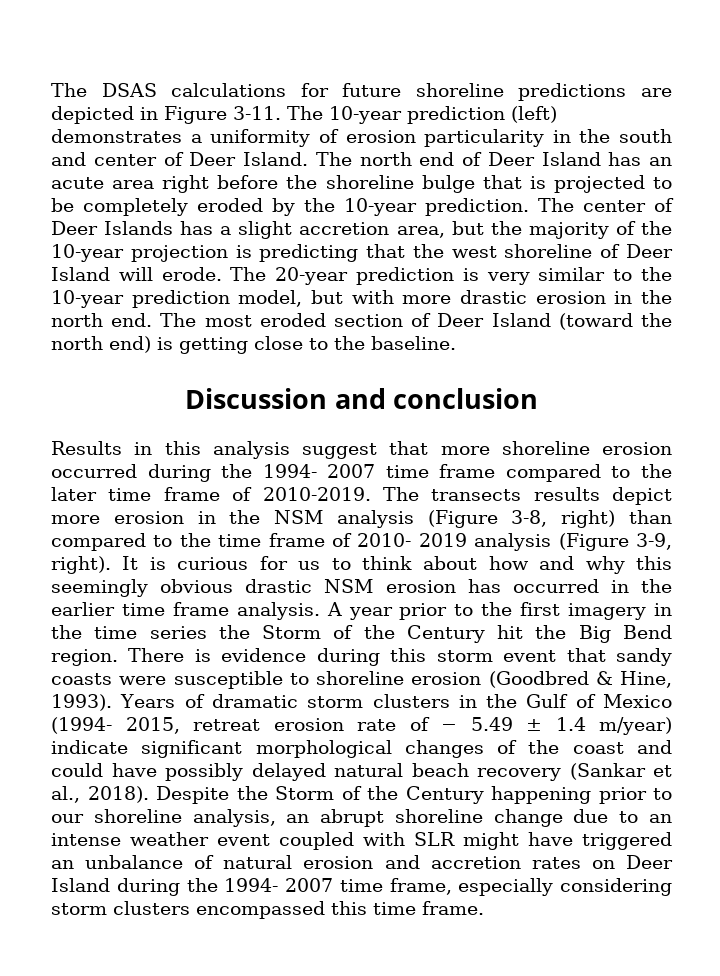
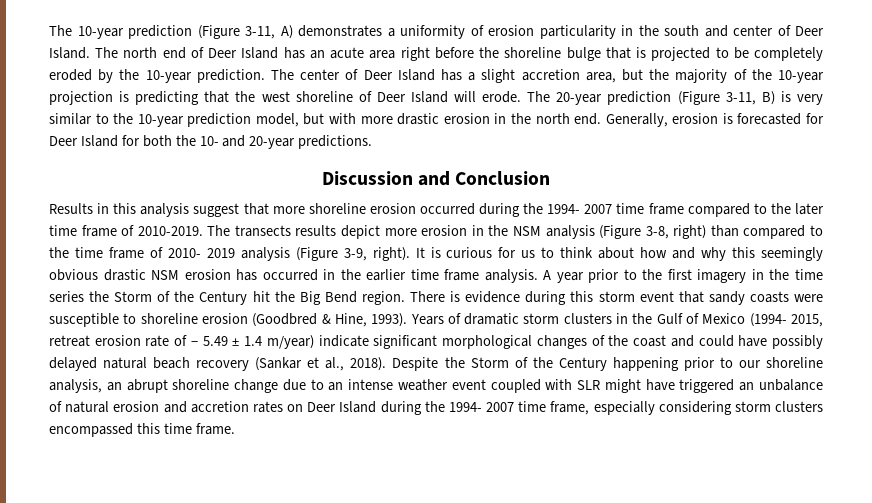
[51,83,672,101] [51,106,557,124] The DSAS calculations for future shoreline predictions are depicted in Figure 3-11. The 10-year prediction (left) -> [49,25,293,39] The 10-year prediction (Figure 3-11, A)
[104,221,174,235] Islands -> [397,69,435,81] Island
(455, 276) none -> [677,91,775,105] (Figure 3-11, B)
[160,313,672,330] [51,336,456,354] The most eroded section of Deer Island (toward the north end) is getting close to the baseline. -> [605,113,824,127] [49,135,373,149] Generally, erosion is forecasted for Deer Island for both the 10- and 20-year predictions.
[392,388,538,409] conclusion -> [455,171,551,185] Conclusion

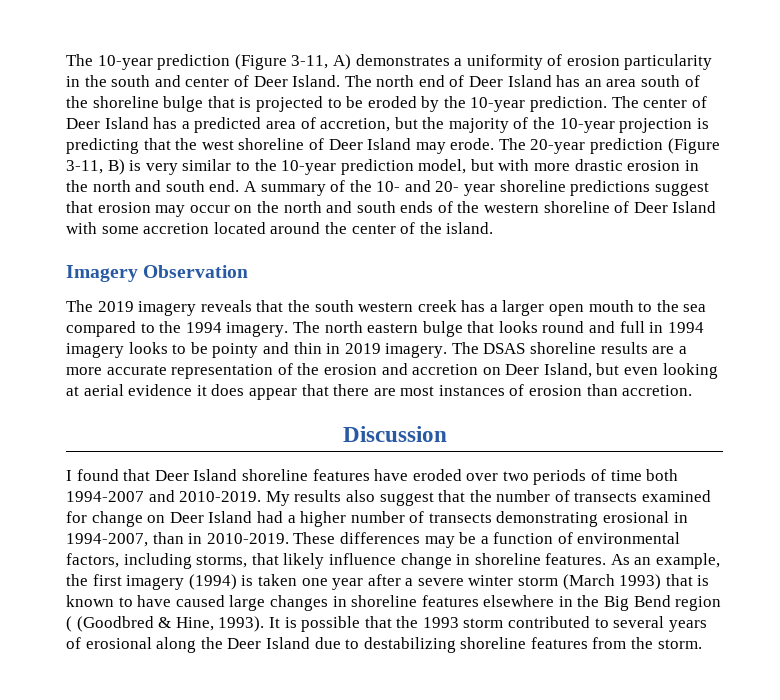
[330,47,474,61] acute area right before -> [606,75,700,87] area south of
[753,47,823,61] completely -> (364, 102) none
[481,69,616,83] slight accretion area, -> [194,117,391,133] predicted area of accretion,
[454,91,477,102] will -> [415,142,446,154] may
[574,113,824,127] [49,135,373,149] [321,171,551,186] [49,203,824,217] [49,225,823,239] [49,247,824,261] [49,269,823,283] [49,291,823,305] [49,313,823,327] [49,335,823,349] [49,357,823,371] [49,379,824,393] [49,401,823,415] [49,423,235,437] end. Generally, erosion is forecasted for Deer Island for both the 10- and 20-year predictions. // Discussion and Conclusion // Results in this analysis suggest that more shoreline erosion occurred during the 1994- 2007 time frame compared to the later time frame of 2010-2019. The transects results depict more erosion in the NSM analysis (Figure 3-8, right) than compared to the time frame of 2010- 2019 analysis (Figure 3-9, right). It is curious for us to think about how and why this seemingly obvious drastic NSM erosion has occurred in the earlier time frame analysis. A year prior to the first imagery in the time series the Storm of the Century hit the Big Bend region. There is evidence during this storm event that sandy coasts were susceptible to shoreline erosion (Goodbred & Hine, 1993). Years of dramatic storm clusters in the Gulf of Mexico (1994- 2015, retreat erosion rate of − 5.49 ± 1.4 m/year) indicate significant morphological changes of the coast and could have possibly delayed natural beach recovery (Sankar et al., 2018). Despite the Storm of the Century happening prior to our shoreline analysis, an abrupt shoreline change due to an intense weather event coupled with SLR might have triggered an unbalance of natural erosion and accretion rates on Deer Island during the 1994- 2007 time frame, especially considering storm clusters encompassed this time frame. -> [135,180,709,196] [66,201,717,217] [66,222,494,234] [66,265,249,282] [66,300,707,316] [66,321,704,337] [66,342,687,358] [66,363,718,379] [66,384,693,400] [342,426,447,442] [66,469,679,485] [66,490,712,506] [66,511,688,527] [66,532,681,548] [66,553,721,569] [66,574,710,590] [66,595,722,611] [66,616,707,632] [66,637,702,653] and south end. A summary of the 10- and 20- year shoreline predictions suggest that erosion may occur on the north and south ends of the western shoreline of Deer Island with some accretion located around the center of the island. // Imagery Observation // The 2019 imagery reveals that the south western creek has a larger open mouth to the sea compared to the 1994 imagery. The north eastern bulge that looks round and full in 1994 imagery looks to be pointy and thin in 2019 imagery. The DSAS shoreline results are a more accurate representation of the erosion and accretion on Deer Island, but even looking at aerial evidence it does appear that there are most instances of erosion than accretion. // Discussion // I found that Deer Island shoreline features have eroded over two periods of time both 1994-2007 and 2010-2019. My results also suggest that the number of transects examined for change on Deer Island had a higher number of transects demonstrating erosional in 1994-2007, than in 2010-2019. These differences may be a function of environmental factors, including storms, that likely influence change in shoreline features. As an example, the first imagery (1994) is taken one year after a severe winter storm (March 1993) that is known to have caused large changes in shoreline features elsewhere in the Big Bend region ( (Goodbred & Hine, 1993). It is possible that the 1993 storm contributed to several years of erosional along the Deer Island due to destabilizing shoreline features from the storm.

